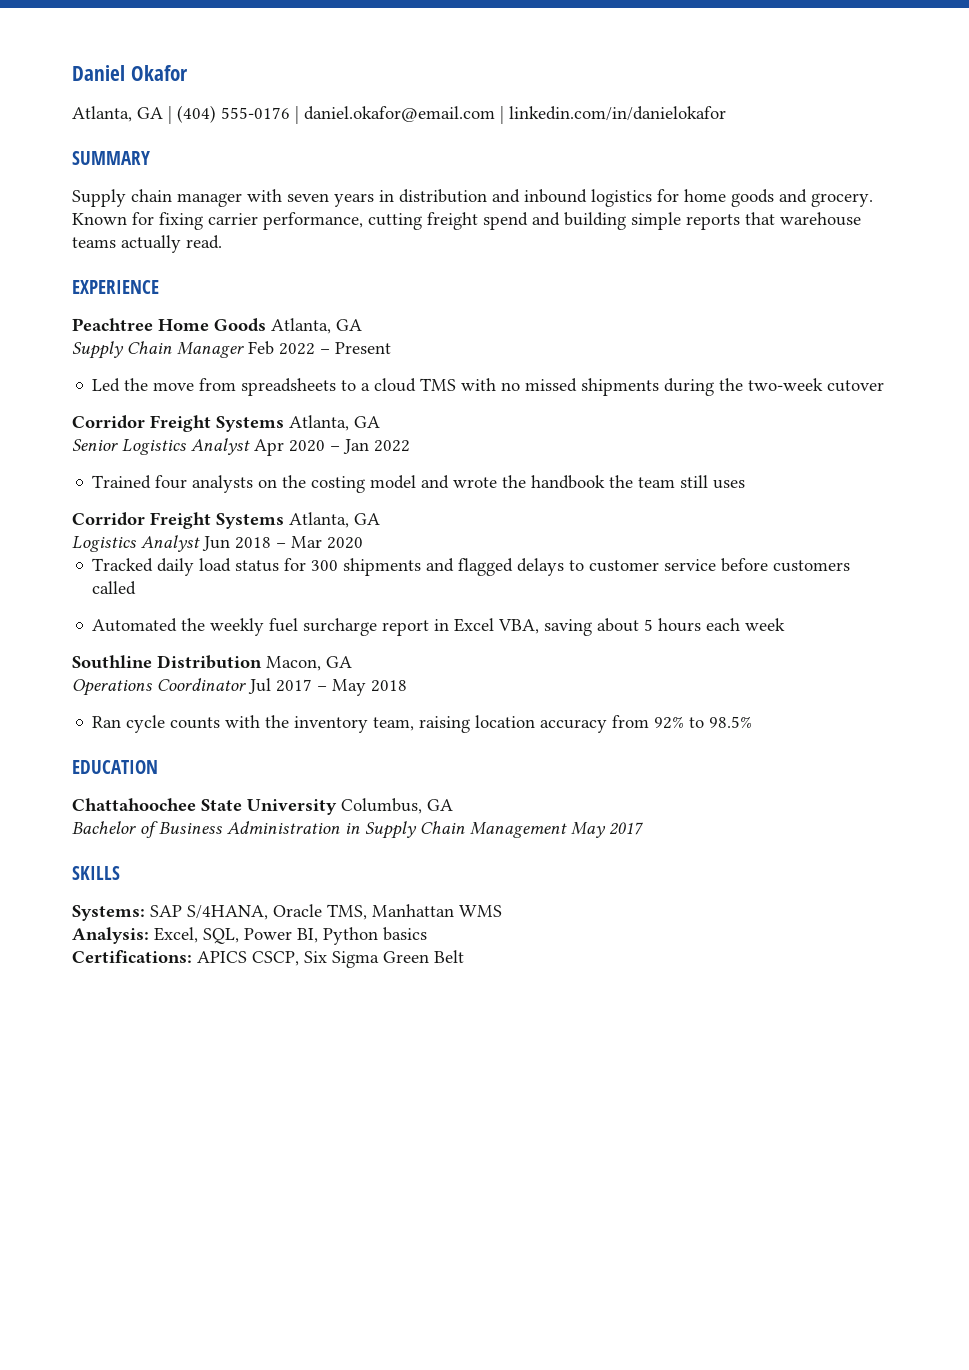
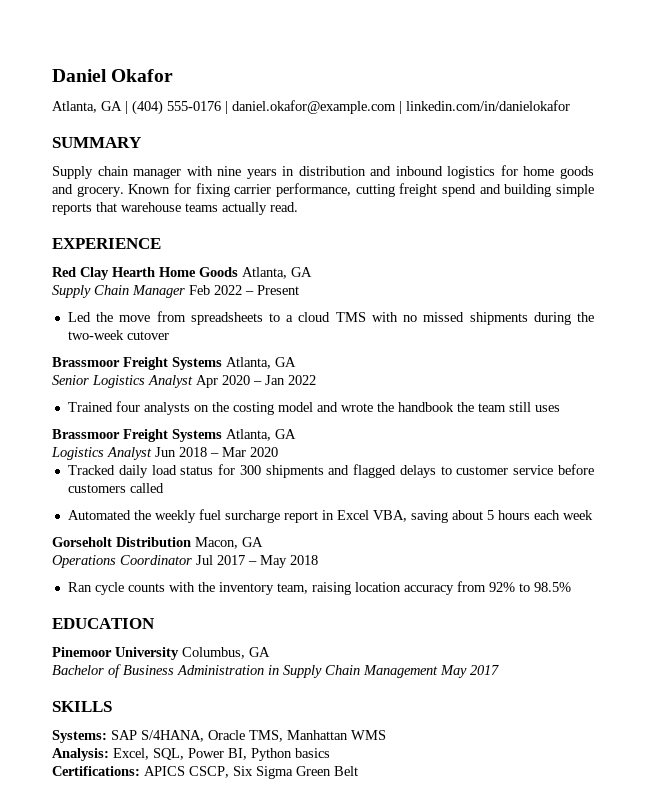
[304,106,495,122] daniel.okafor@email.com -> [232,100,396,114] daniel.okafor@example.com
[287,193,329,202] seven -> [217,166,242,176] nine
[72,318,153,331] Peachtree -> [52,267,155,280] Red Clay Hearth
[72,415,145,429] Corridor -> [52,357,120,367] Brassmoor
[72,512,145,526] Corridor -> [52,429,120,439] Brassmoor
[72,655,152,669] Southline -> [52,537,112,547] Gorseholt
[72,798,242,811] Chattahoochee State -> [52,647,112,657] Pinemoor

